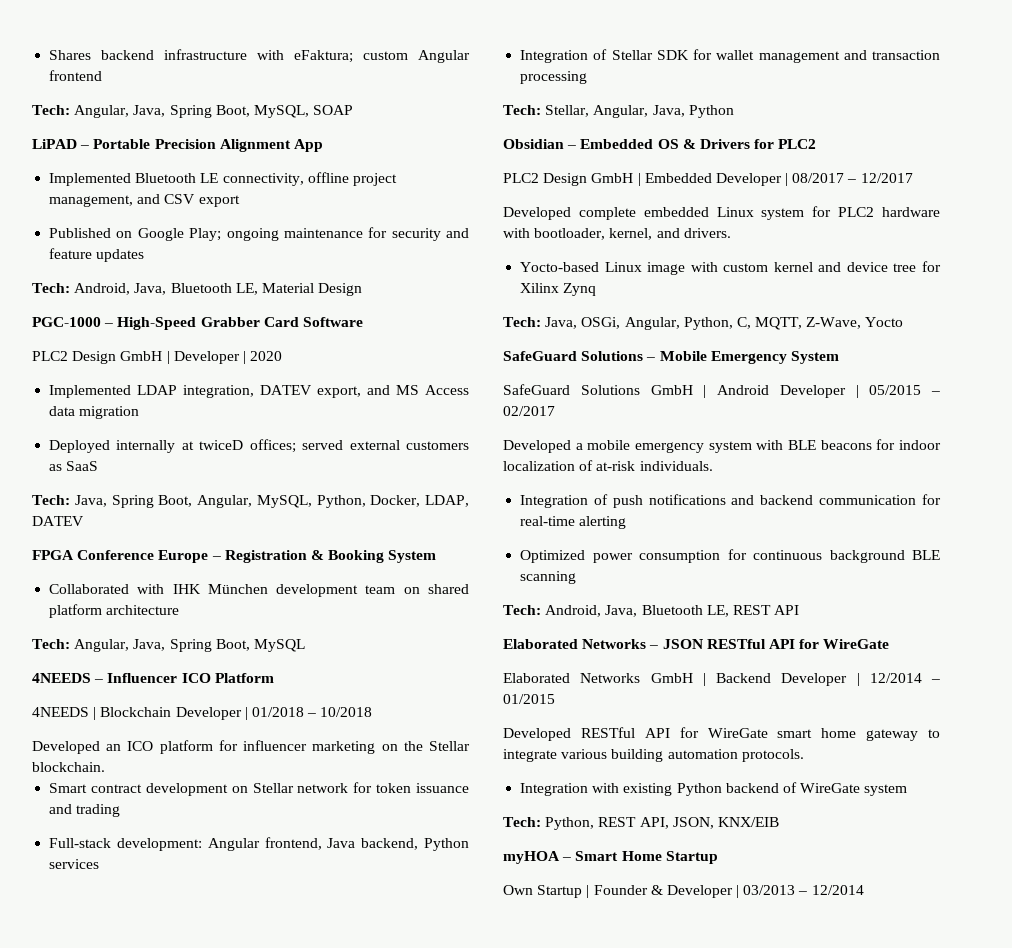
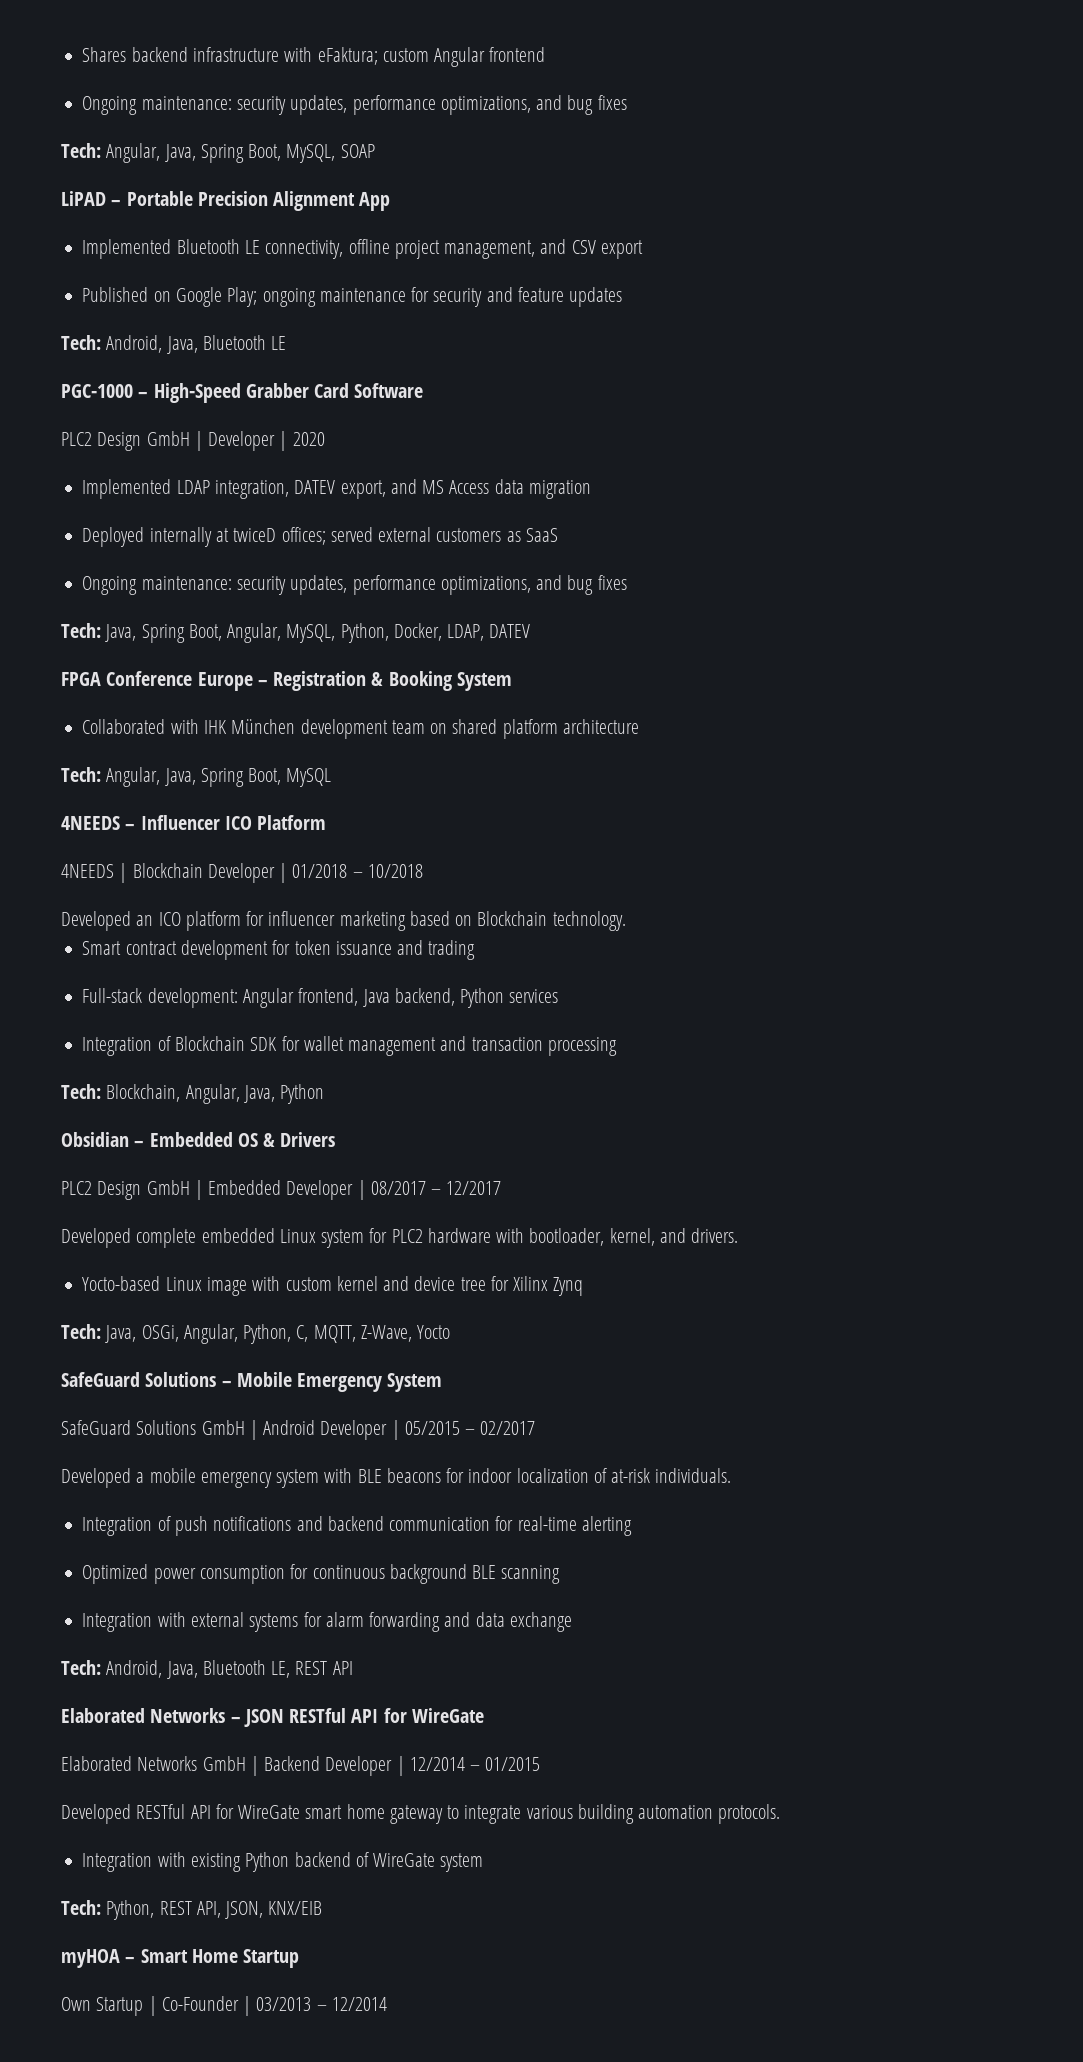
(103, 75) none -> [82,95,627,115] // Ongoing maintenance: security updates, performance optimizations, and bug fixes
[235,283,363,296] LE, Material Design -> [271,336,287,350] LE
(99, 466) none -> [82,575,627,595] // Ongoing maintenance: security updates, performance optimizations, and bug fixes
[381,741,470,751] [32,762,105,772] on the Stellar blockchain. -> [409,911,626,931] based on Blockchain technology.
[231,783,349,793] on Stellar network -> (268, 950) none
[611,50,653,60] Stellar -> [174,1036,245,1051] Blockchain
[545,105,590,117] Stellar, -> [106,1084,181,1102] Blockchain,
[754,139,817,149] for PLC2 -> (336, 1139) none
(577, 577) none -> [82,1612,572,1632] // Integration with external systems for alarm forwarding and data exchange
[593,885,733,898] Founder & Developer -> [161,1996,239,2011] Co-Founder

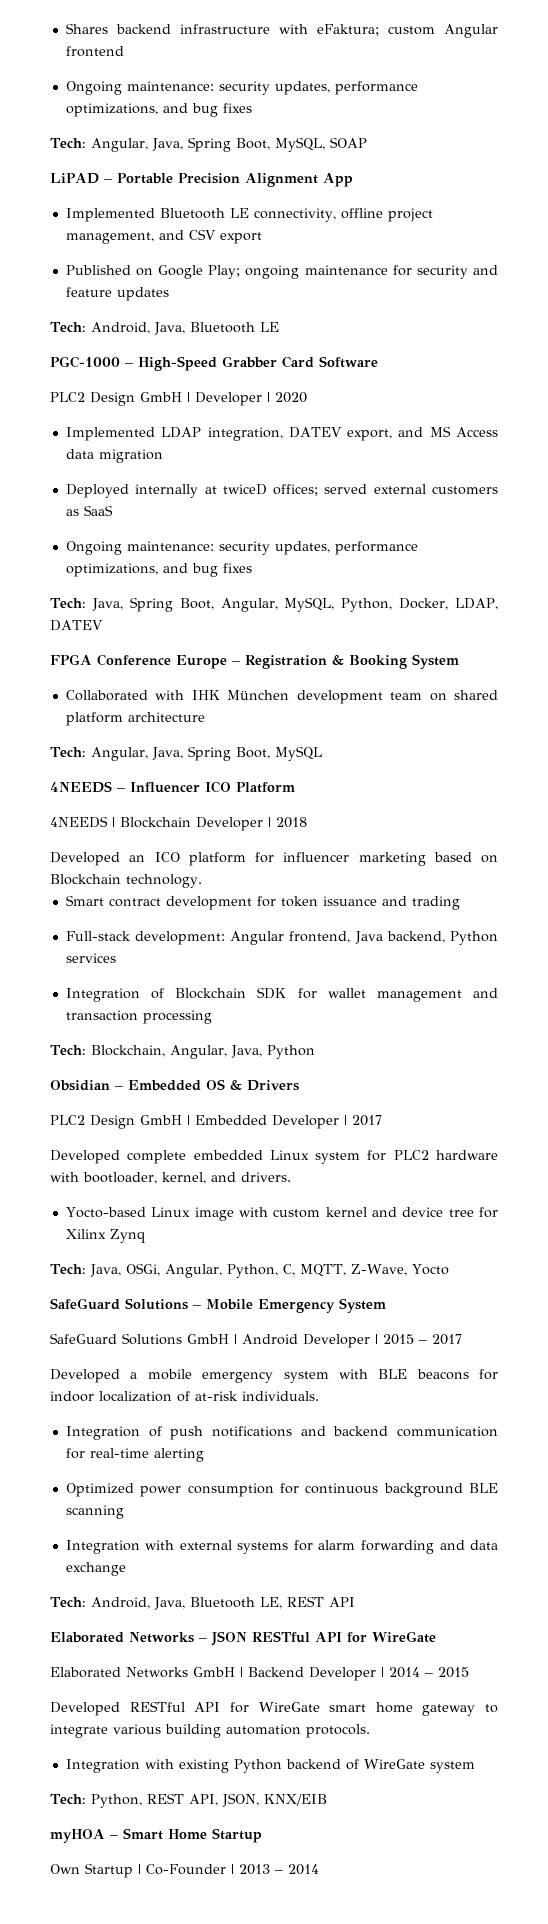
[292,864,423,878] 01/2018 – 10/2018 -> [276,817,307,828] 2018
[370,1181,502,1195] 08/2017 – 12/2017 -> [352,1115,382,1126] 2017
[404,1421,536,1435] 05/2015 – 02/2017 -> [383,1334,462,1345] 2015 – 2017
[409,1757,541,1771] 12/2014 – 01/2015 -> [389,1667,469,1678] 2014 – 2015
[256,1997,387,2011] 03/2013 – 12/2014 -> [239,1864,319,1875] 2013 – 2014

